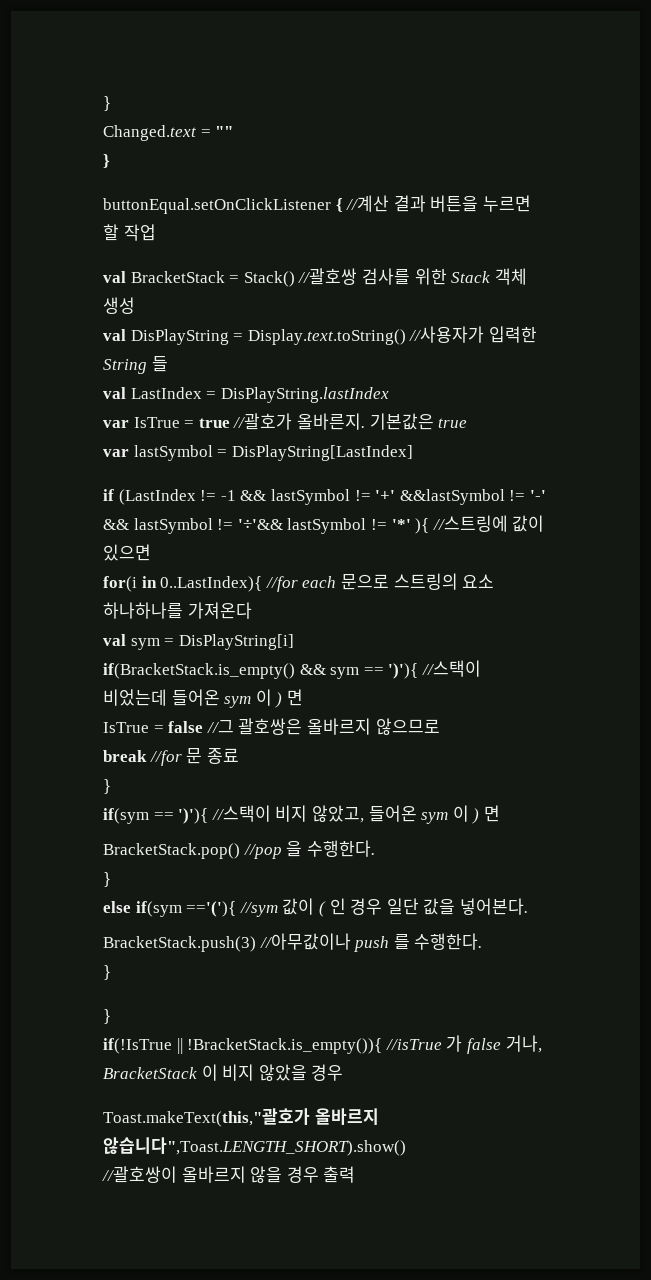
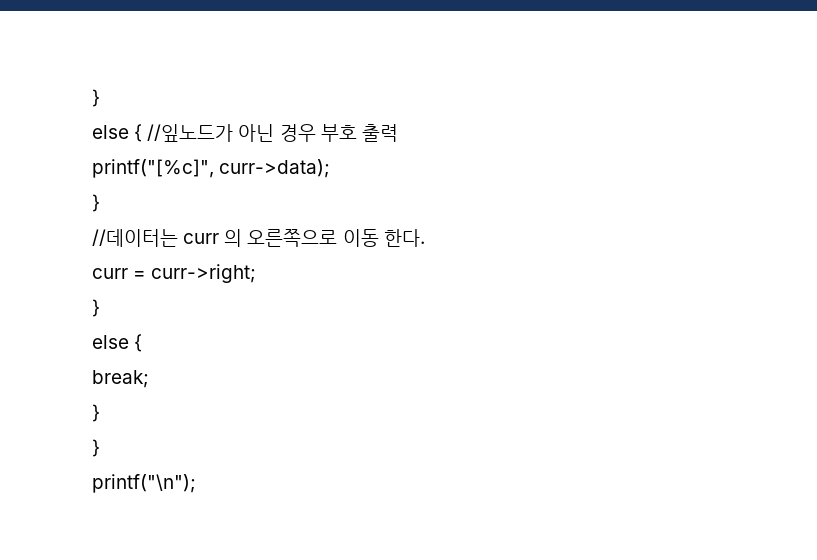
[103,96,111,111] [103,125,234,141] [103,154,110,168] [103,195,531,214] [103,224,156,241] [103,268,527,287] [103,297,135,314] [103,326,537,345] [103,356,168,374] [103,387,389,403] [103,413,468,430] [103,445,413,461] [103,489,546,505] [103,515,545,534] [103,544,151,561] [103,573,495,592] [103,602,252,619] [103,634,294,650] [103,660,481,679] [103,689,303,708] [103,718,440,735] [103,748,239,766] [103,779,111,794] [103,805,500,824] [103,840,375,859] [103,872,111,887] [103,898,528,917] [103,933,483,952] [103,965,111,980] [103,1009,111,1024] [103,1035,542,1054] [103,1064,344,1081] [103,1108,379,1127] [103,1137,406,1156] [102,1166,356,1183] } // Changed.text = "" // } // buttonEqual.setOnClickListener { //계산 결과 버튼을 누르면 할 작업 // val BracketStack = Stack() //괄호쌍 검사를 위한 Stack 객체 생성 // val DisPlayString = Display.text.toString() //사용자가 입력한 String 들 // val LastIndex = DisPlayString.lastIndex // var IsTrue = true //괄호가 올바른지. 기본값은 true // var lastSymbol = DisPlayString[LastIndex] // if (LastIndex != -1 && lastSymbol != '+' &&lastSymbol != '-' && lastSymbol != '÷'&& lastSymbol != '*' ){ //스트링에 값이 있으면 // for(i in 0..LastIndex){ //for each 문으로 스트링의 요소 하나하나를 가져온다 // val sym = DisPlayString[i] // if(BracketStack.is_empty() && sym == ')'){ //스택이 비었는데 들어온 sym 이 ) 면 // IsTrue = false //그 괄호쌍은 올바르지 않으므로 // break //for 문 종료 // } // if(sym == ')'){ //스택이 비지 않았고, 들어온 sym 이 ) 면 // BracketStack.pop() //pop 을 수행한다. // } // else if(sym =='('){ //sym 값이 ( 인 경우 일단 값을 넣어본다. // BracketStack.push(3) //아무값이나 push 를 수행한다. // } // } // if(!IsTrue || !BracketStack.is_empty()){ //isTrue 가 false 거나, BracketStack 이 비지 않았을 경우 // Toast.makeText(this,"괄호가 올바르지 않습니다",Toast.LENGTH_SHORT).show() // //괄호쌍이 올바르지 않을 경우 출력 -> [92,89,100,107] [92,124,398,142] [92,159,331,178] [92,194,100,212] [92,229,425,247] [92,264,257,283] [92,299,100,317] [92,334,143,352] [92,370,149,388] [92,404,100,422] [92,439,100,457] [92,474,196,493] } // else { //잎노드가 아닌 경우 부호 출력 // printf("[%c]", curr->data); // } // //데이터는 curr 의 오른쪽으로 이동 한다. // curr = curr->right; // } // else { // break; // } // } // printf("\n");

